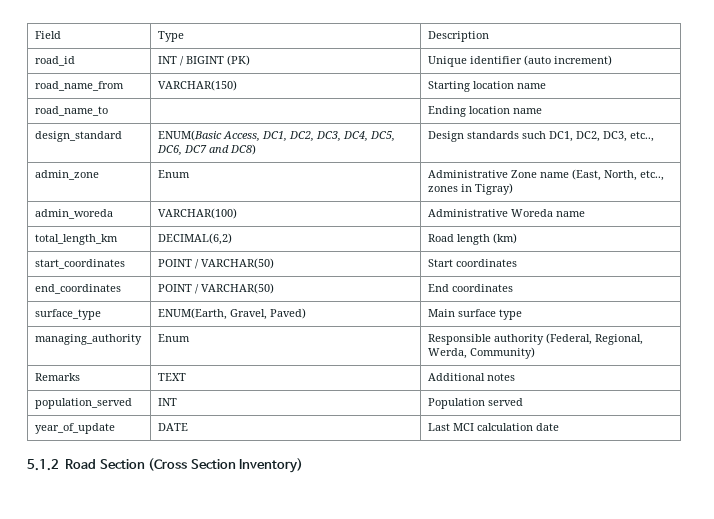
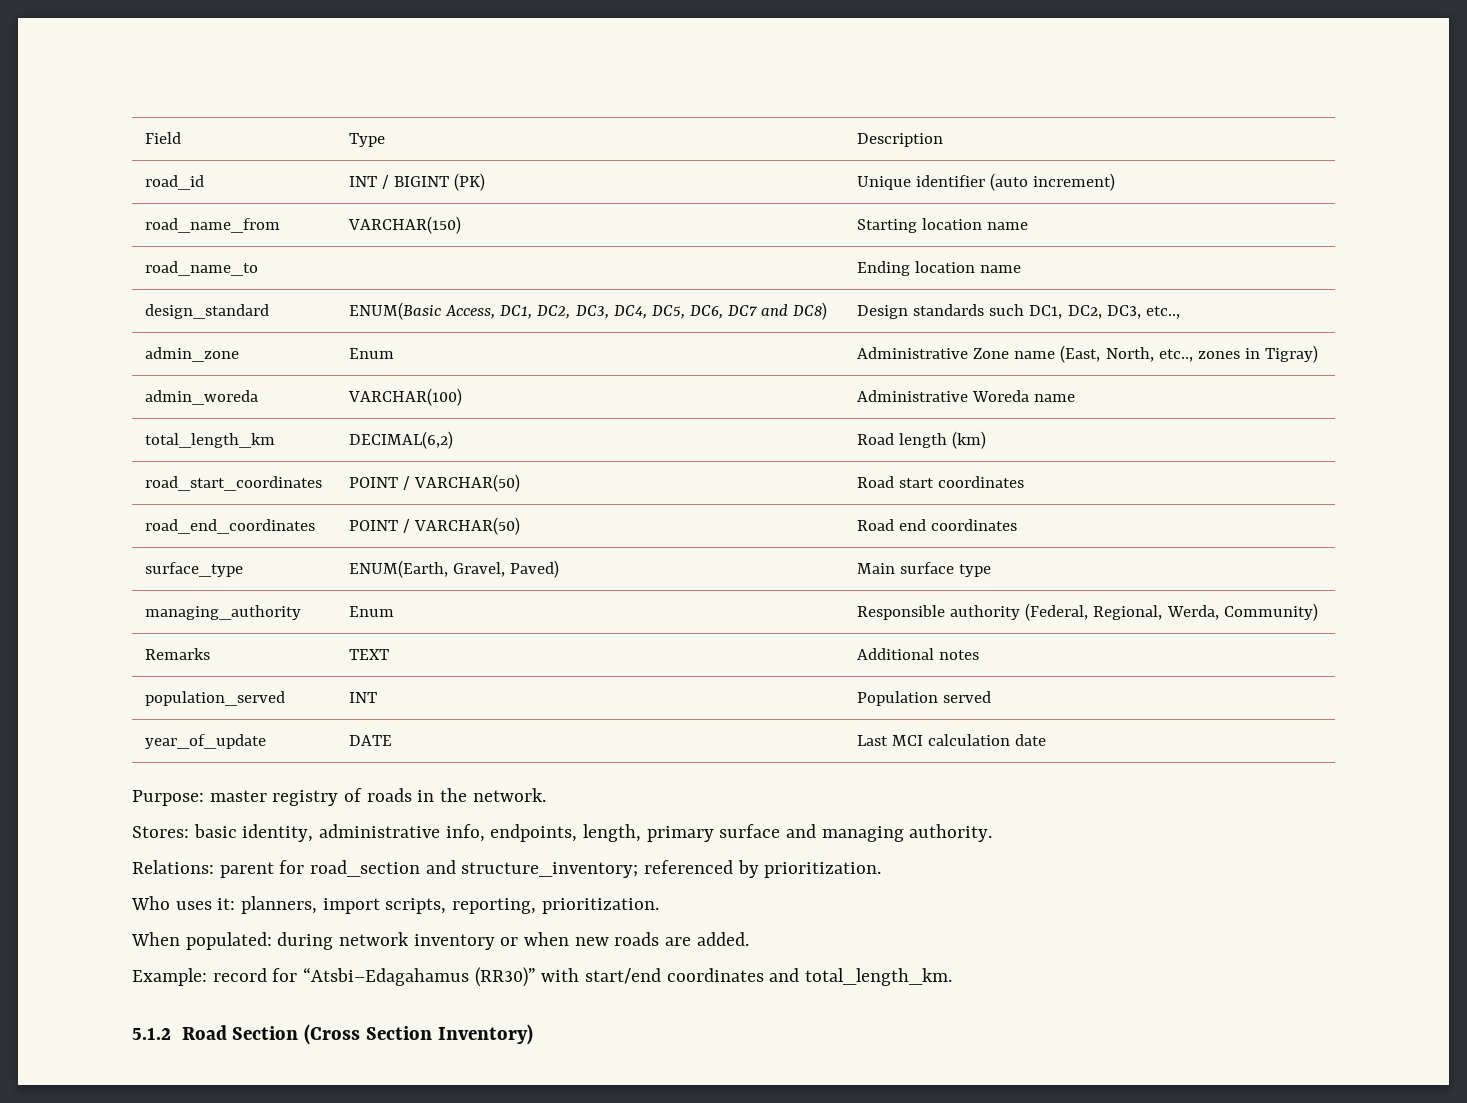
[35,259,126,269] [158,258,275,269] [428,259,518,267] [35,284,122,294] [158,283,275,294] [428,284,450,292] start_coordinates | POINT / VARCHAR(50) | Start coordinates // end_coordinates | POINT / VARCHAR(50) | End -> [145,476,323,491] [349,474,521,492] [857,476,1025,488] [145,519,316,534] [349,517,521,535] [857,519,927,531] road_start_coordinates | POINT / VARCHAR(50) | Road start coordinates // road_end_coordinates | POINT / VARCHAR(50) | Road end
(560, 427) none -> [132,788,546,806] [132,824,993,842] [132,860,882,878] [131,896,659,914] [131,932,749,950] [132,967,953,987] // Purpose: master registry of roads in the network. // Stores: basic identity, administrative info, endpoints, length, primary surface and managing authority. // Relations: parent for road_section and structure_inventory; referenced by prioritization. // Who uses it: planners, import scripts, reporting, prioritization. // When populated: during network inventory or when new roads are added. // Example: record for “Atsbi–Edagahamus (RR30)” with start/end coordinates and total_length_km.

